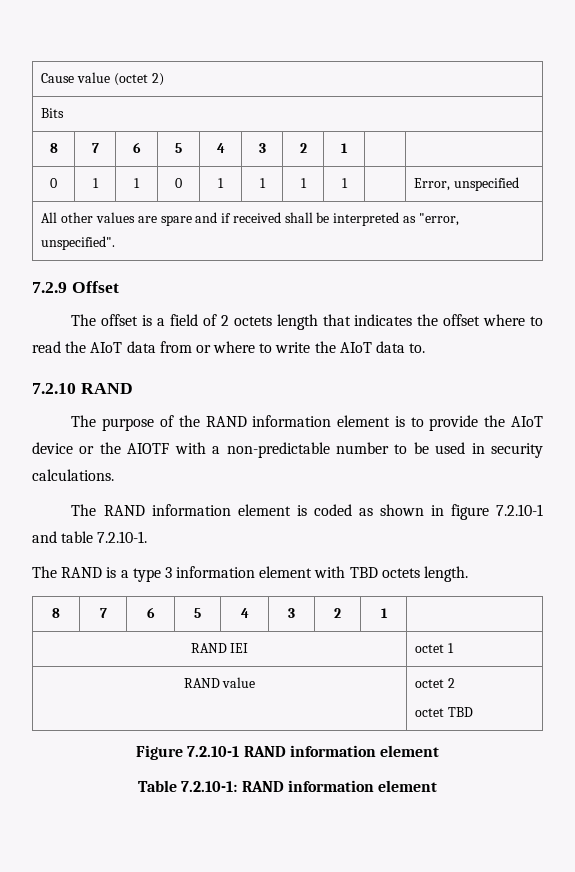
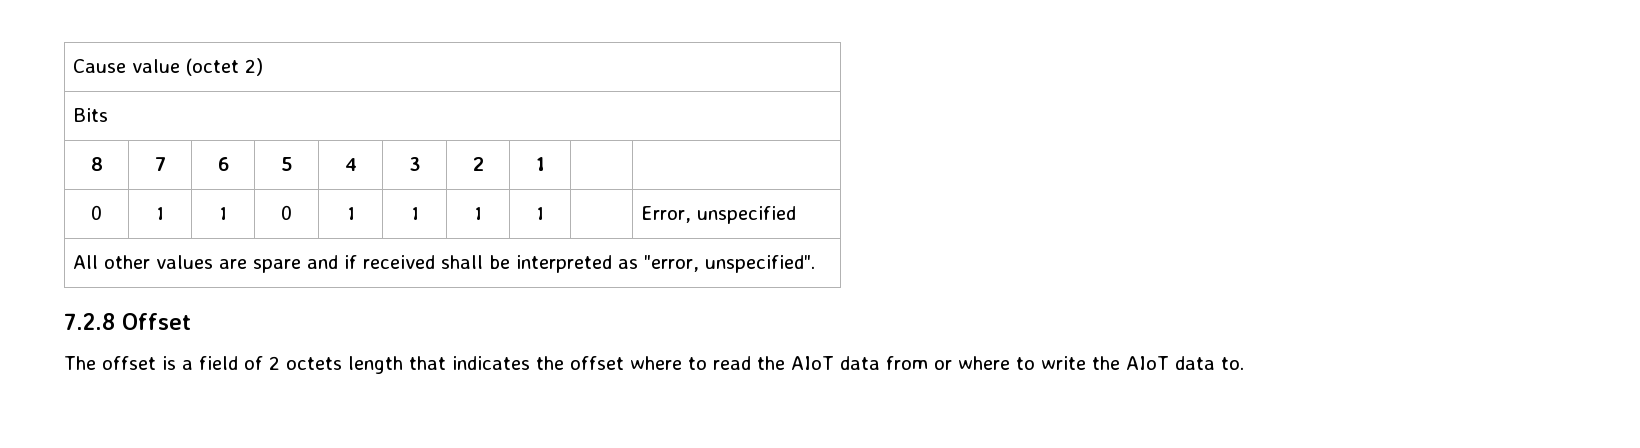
[32,282,67,293] 7.2.9 -> [64,313,115,330] 7.2.8
[32,383,133,394] [71,415,543,431] [32,442,544,458] [32,469,114,481] [71,504,543,520] [32,531,148,543] [32,566,469,582] [52,608,60,618] [99,608,107,618] [146,607,155,618] [194,608,201,618] [240,608,249,618] [288,608,295,618] [334,608,341,618] [380,608,388,618] [190,643,249,653] [415,643,455,653] [183,677,256,688] [415,678,456,688] [415,707,474,717] [136,745,439,760] [138,780,437,792] // 7.2.10 RAND // The purpose of the RAND information element is to provide the AIoT device or the AIOTF with a non-predictable number to be used in security calculations. // The RAND information element is coded as shown in figure 7.2.10-1 and table 7.2.10-1. // The RAND is a type 3 information element with TBD octets length. // 8 | 7 | 6 | 5 | 4 | 3 | 2 | 1 | // RAND IEI | octet 1 // RAND value | octet 2 // octet TBD // Figure 7.2.10-1 RAND information element // Table 7.2.10-1: RAND information element -> (1244, 363) none

